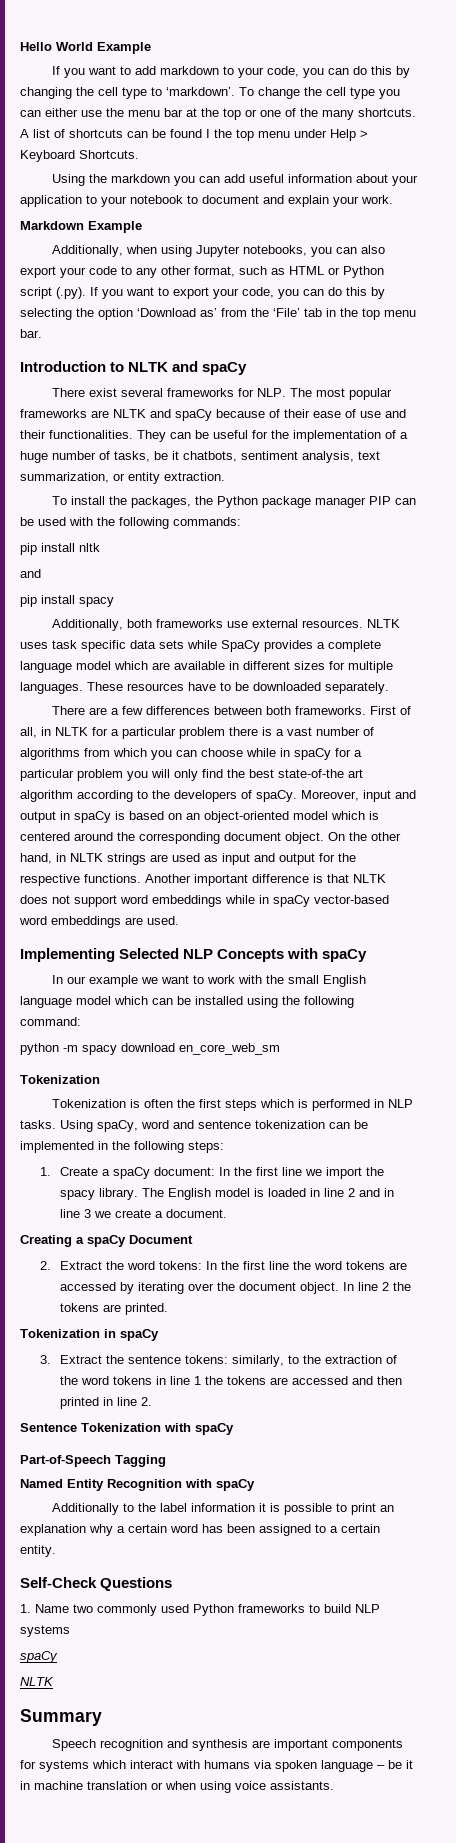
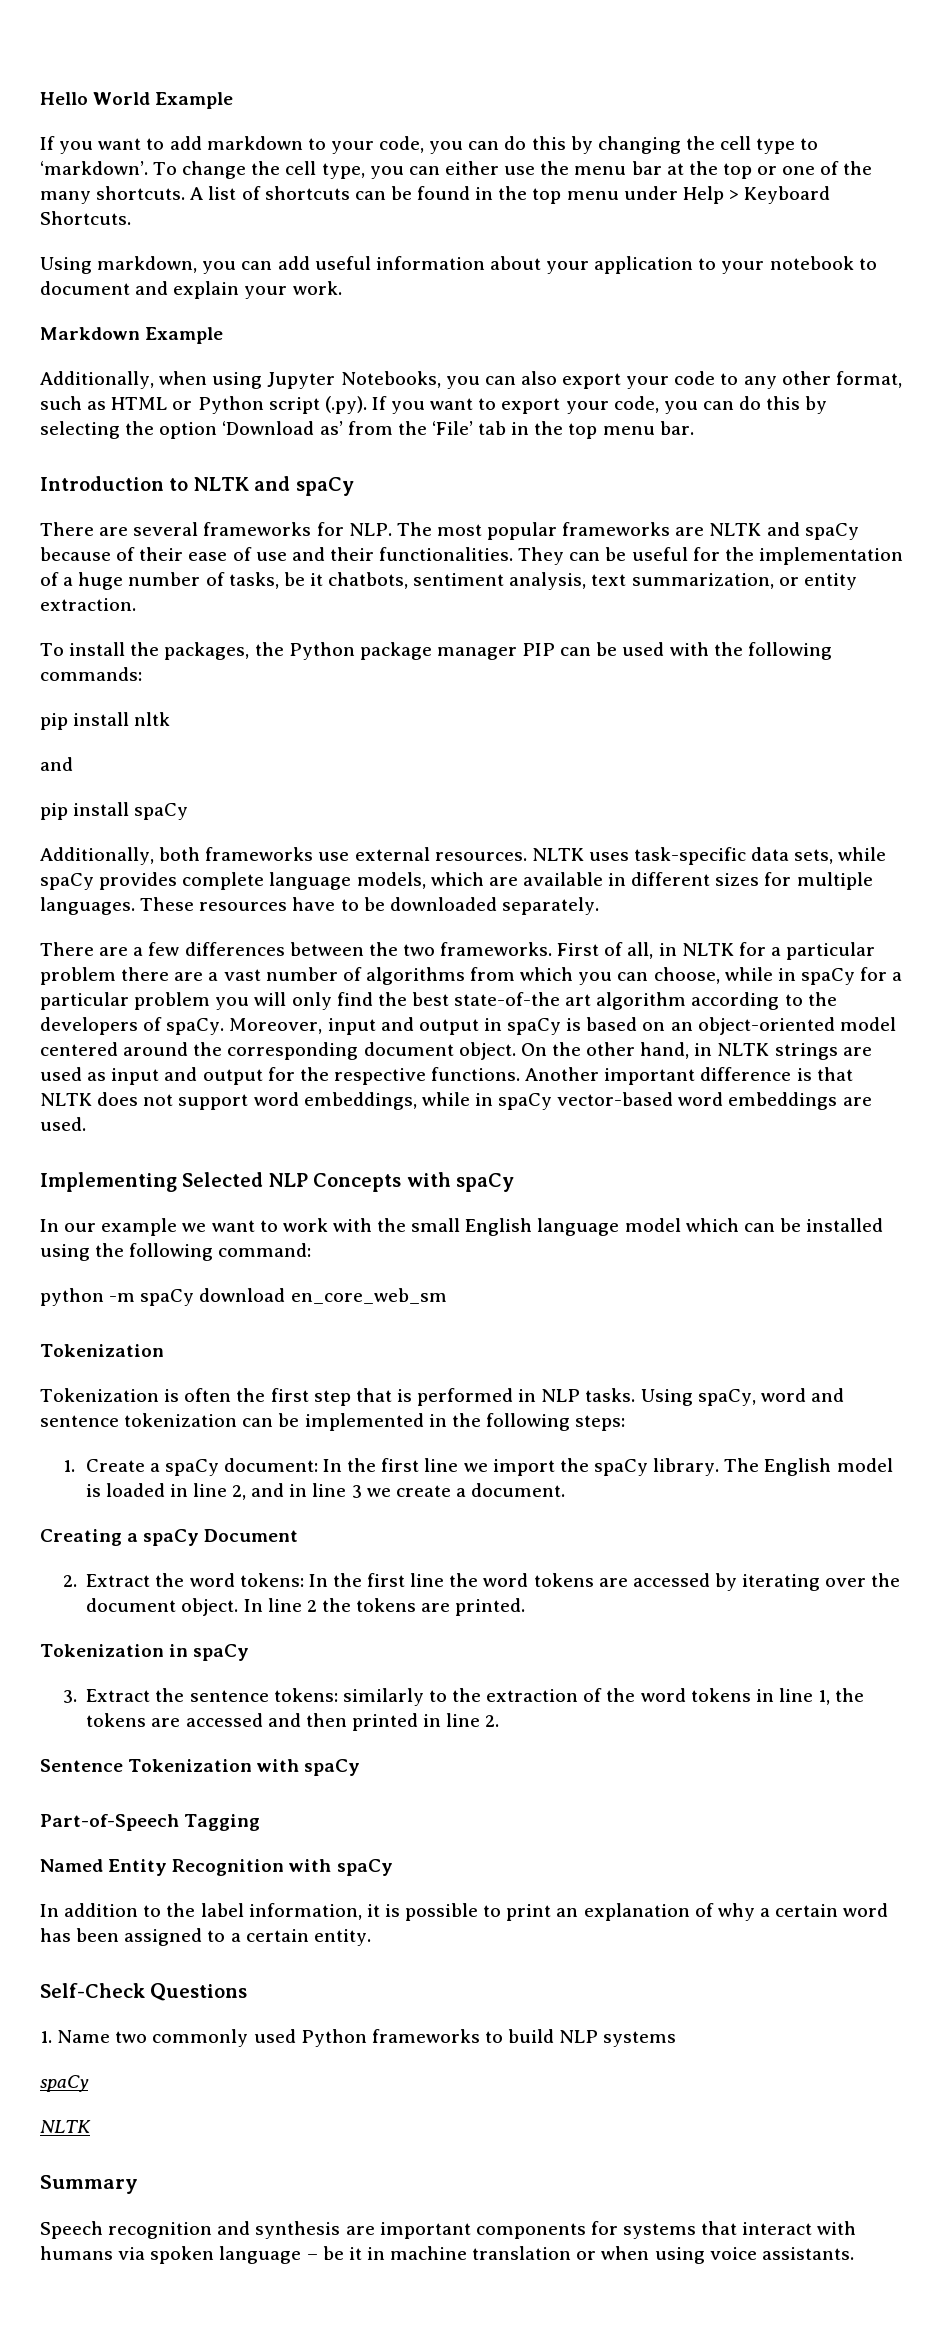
[350,87,375,99] type -> [321,163,365,179] type,
[206,129,210,138] I -> [475,187,494,200] in
[88,174,170,183] the markdown -> [97,256,198,273] markdown,
[242,245,307,256] notebooks, -> [340,371,441,388] Notebooks,
[88,388,117,397] exist -> [99,527,129,536] are
[79,597,114,607] spacy -> [134,803,189,820] spaCy
[52,640,325,652] task specific data sets while SpaCy provides a -> [634,847,887,865] [40,872,178,890] task-specific data sets, while spaCy provides
[76,661,111,670] model -> [356,872,426,889] models,
[265,706,291,715] both -> [368,942,435,956] the two
[262,727,272,736] is -> [174,972,204,981] are
[201,748,243,757] choose -> [653,967,720,984] choose,
[331,811,379,820] which is -> (896, 1024) none
[152,895,222,907] embeddings -> [303,1092,417,1110] embeddings,
[82,1045,117,1055] spacy -> [140,1289,195,1306] spaCy
[224,1099,294,1111] steps which -> [313,1388,392,1406] step that
[60,1190,96,1200] spacy -> [593,1459,648,1476] spaCy
[348,1188,356,1197] 2 -> [232,1485,247,1500] 2,
[232,1355,285,1367] similarly, -> [342,1688,424,1706] similarly
[194,1376,202,1385] 1 -> [818,1690,831,1705] 1,
[51,1503,119,1515] Additionally -> [40,1903,139,1917] In addition
[190,1503,255,1512] information -> [248,1903,362,1920] information,
(86, 1530) none -> [694,1903,714,1917] of
[92,1760,126,1769] which -> [701,2221,738,2235] that

